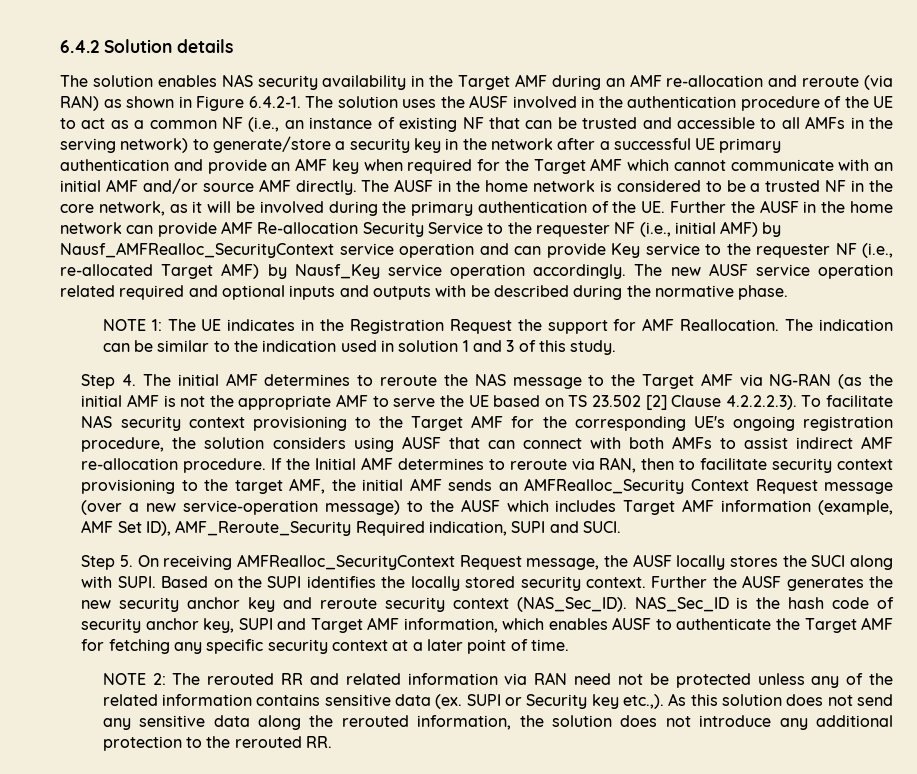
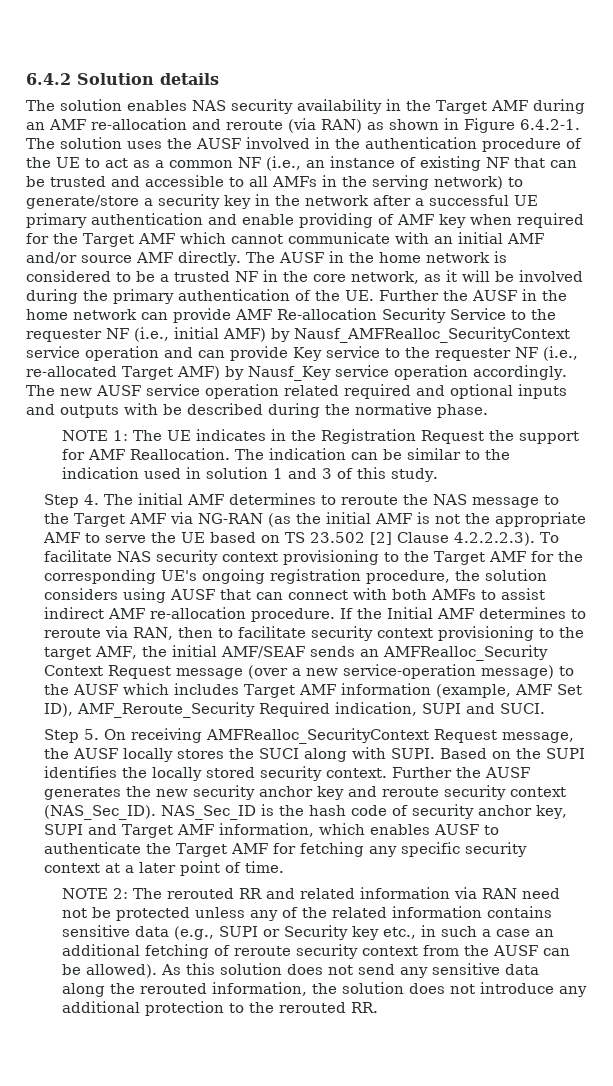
[207,159,291,174] provide an -> [242,213,394,228] enable providing of
[409,478,442,491] AMF -> [221,646,306,658] AMF/SEAF
[435,694,463,709] (ex. -> [174,926,215,940] (e.g.,
[623,694,665,709] etc.,). -> [383,925,555,939] [62,944,571,959] [62,964,158,978] etc., in such a case an additional fetching of reroute security context from the AUSF can be allowed).

